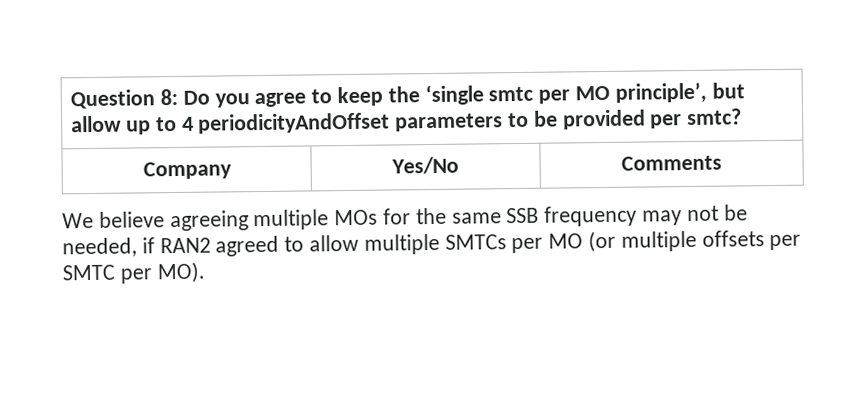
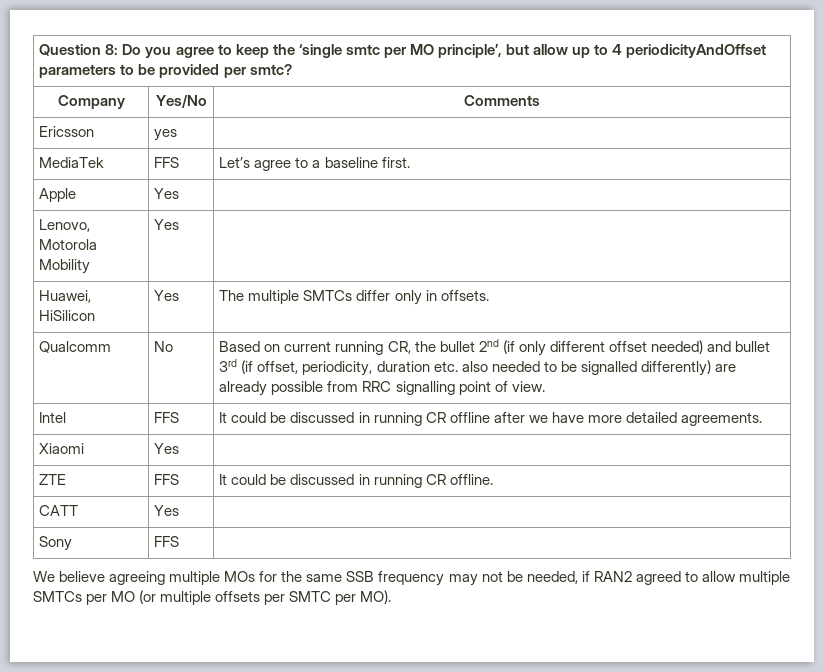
(722, 163) none -> [39,126,95,137] [154,129,178,141] [39,157,105,168] [154,157,180,168] [219,157,410,171] [39,188,77,202] [154,188,180,199] [39,219,91,232] [39,239,98,250] [39,259,91,274] [154,219,180,230] [39,290,92,303] [39,310,96,321] [154,290,180,301] [219,290,489,305] [39,341,112,353] [154,341,174,352] [219,339,771,356] [219,359,736,376] [219,381,545,396] [39,412,67,423] [154,412,180,423] [219,412,762,426] [39,443,85,454] [154,443,180,454] [39,474,67,485] [154,474,180,485] [219,474,493,488] [39,505,79,516] [154,505,180,516] [39,536,73,551] [154,536,180,547] // Ericsson | yes | // MediaTek | FFS | Let’s agree to a baseline first. // Apple | Yes | // Lenovo, Motorola Mobility | Yes | // Huawei, HiSilicon | Yes | The multiple SMTCs differ only in offsets. // Qualcomm | No | Based on current running CR, the bullet 2nd (if only different offset needed) and bullet 3rd (if offset, periodicity, duration etc. also needed to be signalled differently) are already possible from RRC signalling point of view. // Intel | FFS | It could be discussed in running CR offline after we have more detailed agreements. // Xiaomi | Yes | // ZTE | FFS | It could be discussed in running CR offline. // CATT | Yes | // Sony | FFS |

